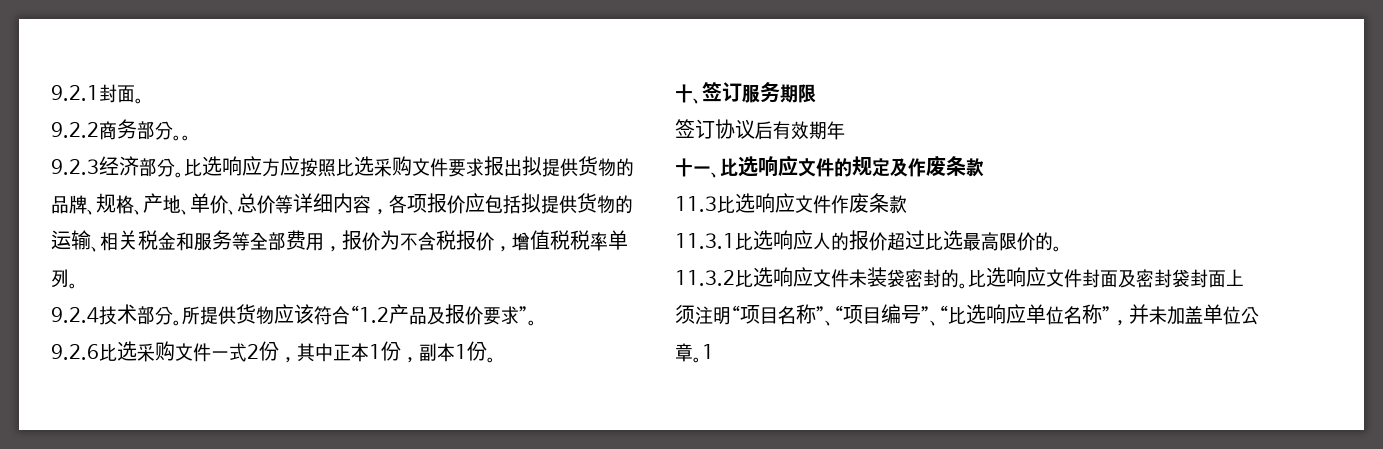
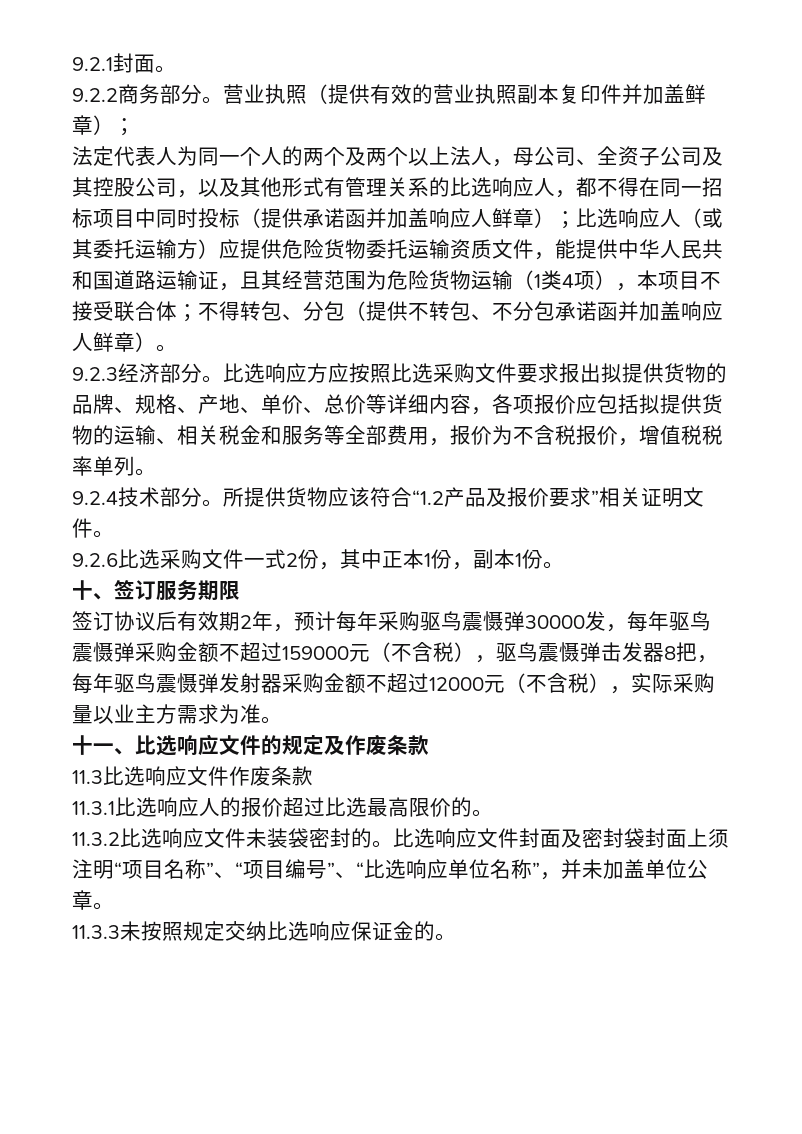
(182, 138) none -> [223,84,706,104] [72,115,135,136] [72,146,723,167] [72,177,723,198] [72,208,723,229] [72,239,723,260] [72,270,721,291] [72,301,723,322] [72,332,156,352] 营业执照（提供有效的营业执照副本复印件并加盖鲜章）； // 法定代表人为同一个人的两个及两个以上法人，母公司、全资子公司及其控股公司，以及其他形式有管理关系的比选响应人，都不得在同一招标项目中同时投标（提供承诺函并加盖响应人鲜章）；比选响应人（或其委托运输方）应提供危险货物委托运输资质文件，能提供中华人民共和国道路运输证，且其经营范围为危险货物运输（1类4项），本项目不接受联合体；不得转包、分包（提供不转包、不分包承诺函并加盖响应人鲜章）
(528, 314) none -> [599,487,704,507] [72,518,93,538] 相关证明文件
[827,121,845,140] 年 -> [240,611,711,632] [72,642,718,663] [72,673,715,694] [72,704,282,724] 2年，预计每年采购驱鸟震慑弹30000发，每年驱鸟震慑弹采购金额不超过159000元（不含税），驱鸟震慑弹击发器8把，每年驱鸟震慑弹发射器采购金额不超过12000元（不含税），实际采购量以业主方需求为准。
[702,344,714,359] 1 -> [72,921,456,941] // 11.3.3未按照规定交纳比选响应保证金的。

